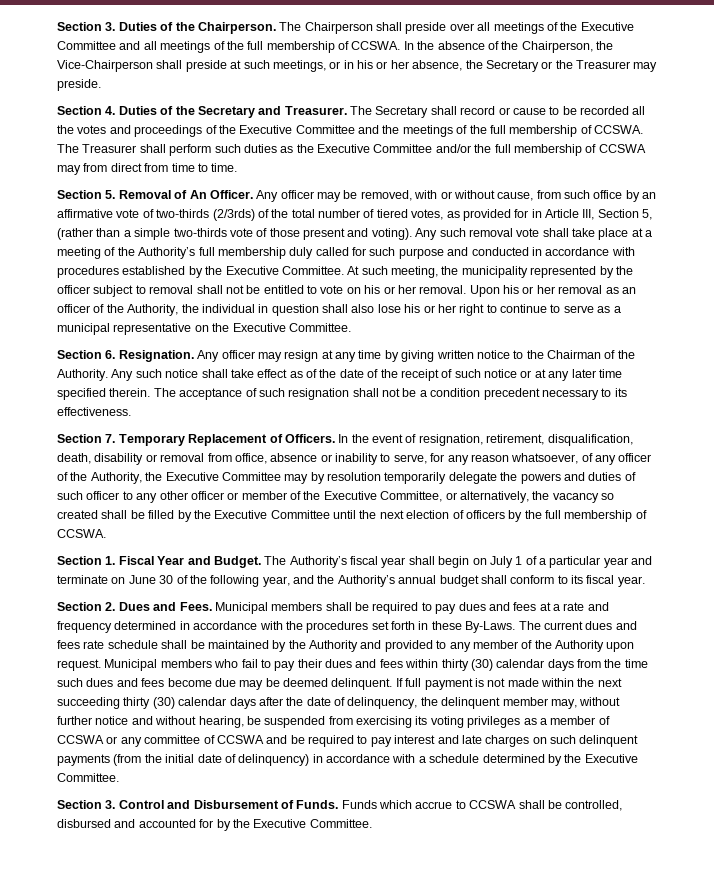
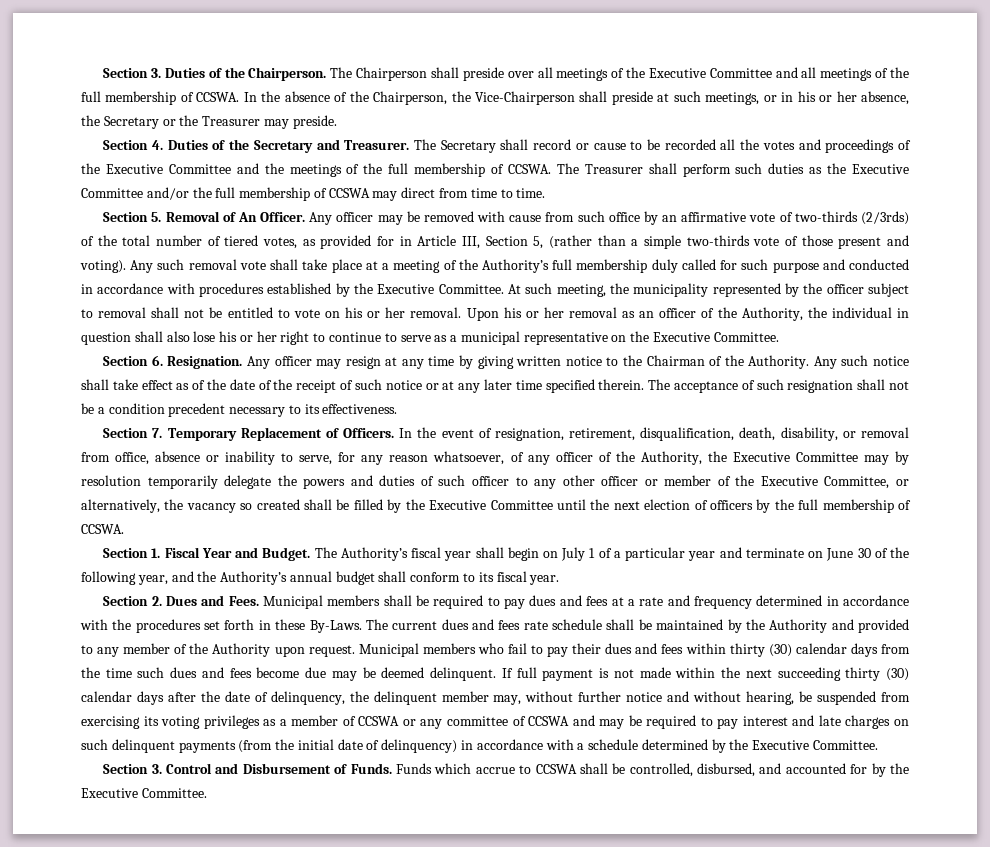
[83,163,108,172] from -> (398, 196) none
[360,190,534,201] removed, with or without cause, -> [423,211,542,222] removed with cause
[94,453,144,465] disability -> [780,427,838,441] disability,
(288, 739) none -> [599,719,625,729] may
[57,819,111,828] disbursed -> [697,763,756,777] disbursed,

